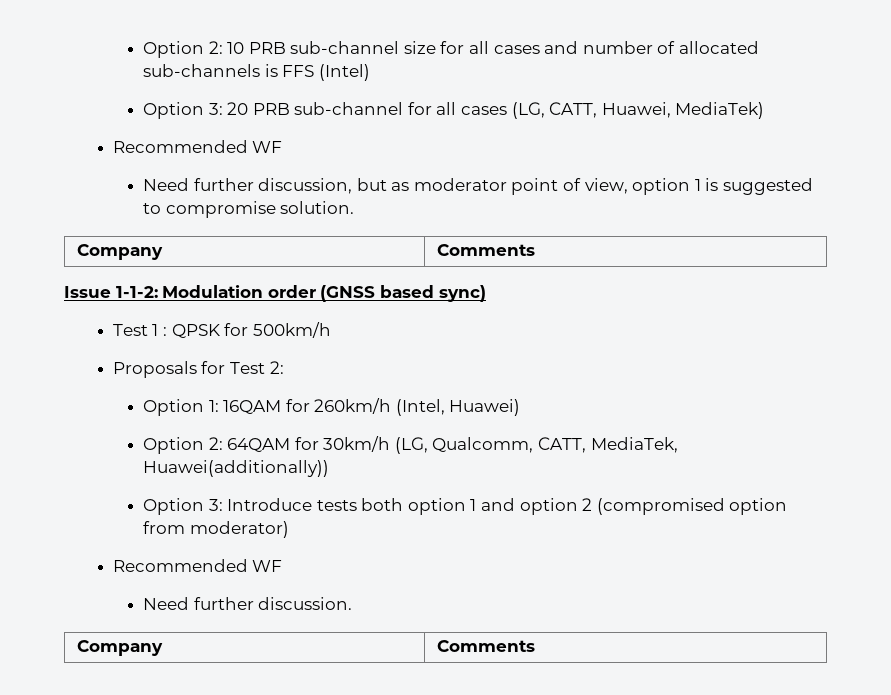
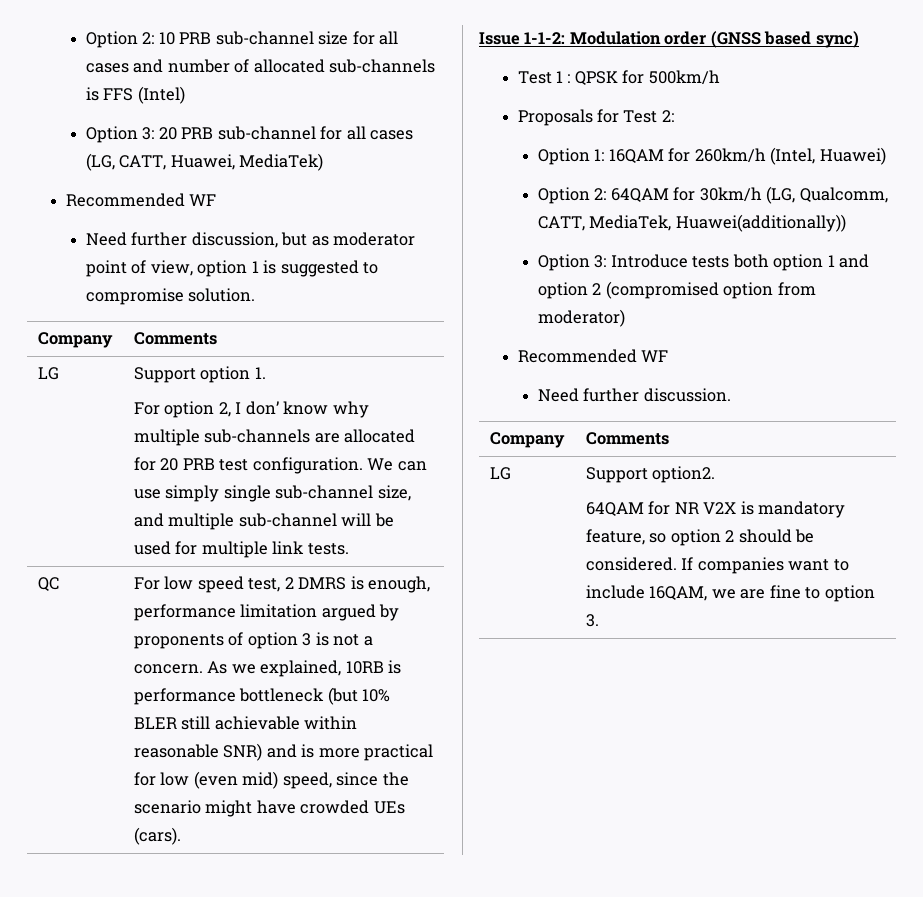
(535, 250) none -> [37,367,59,380] [133,366,266,383] [133,401,369,418] [133,429,416,446] [133,457,427,474] [133,485,411,502] [133,513,394,530] [133,541,349,558] [37,577,59,591] [133,576,431,593] [133,604,400,621] [133,632,373,649] [133,660,402,677] [133,687,391,705] [133,716,358,730] [133,743,434,761] [133,771,409,789] [133,800,405,817] [133,827,181,845] // LG | Support option 1. // For option 2, I don’ know why multiple sub-channels are allocated for 20 PRB test configuration. We can use simply single sub-channel size, and multiple sub-channel will be used for multiple link tests. // QC | For low speed test, 2 DMRS is enough, performance limitation argued by proponents of option 3 is not a concern. As we explained, 10RB is performance bottleneck (but 10% BLER still achievable within reasonable SNR) and is more practical for low (even mid) speed, since the scenario might have crowded UEs (cars).
(535, 646) none -> [489,467,511,480] [585,466,716,483] [585,501,846,518] [585,529,815,546] [585,557,849,574] [585,585,875,602] [585,614,599,627] // LG | Support option2. // 64QAM for NR V2X is mandatory feature, so option 2 should be considered. If companies want to include 16QAM, we are fine to option 3.

